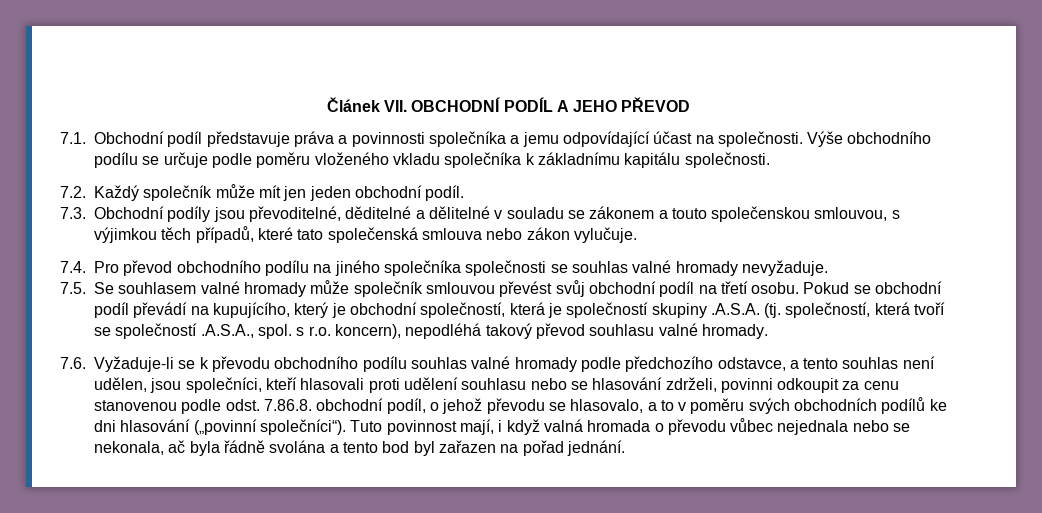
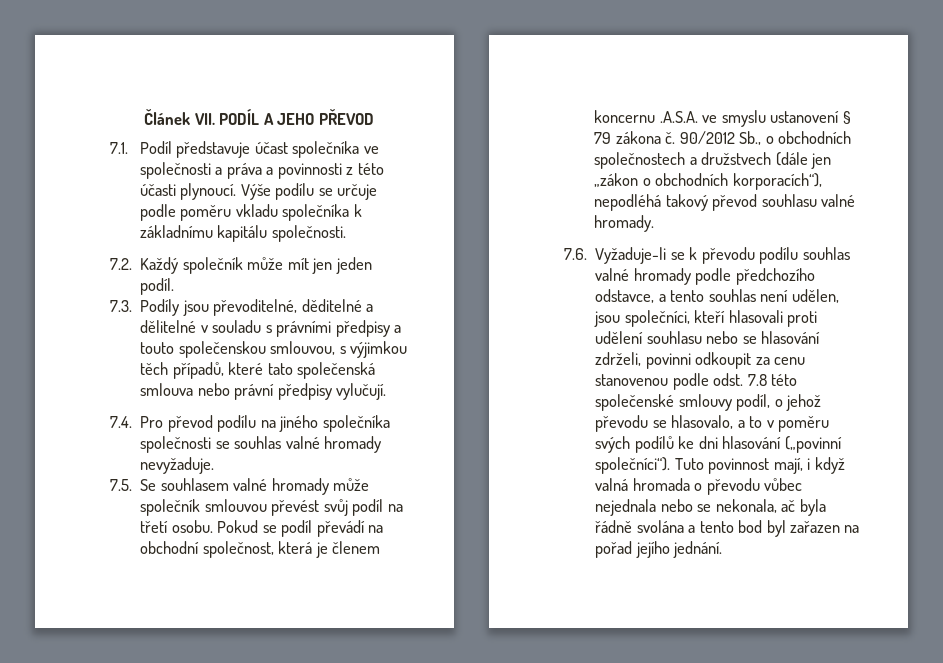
[411,97,501,112] OBCHODNÍ -> (215, 119) none
[94,131,932,147] Obchodní podíl představuje práva a povinnosti společníka a jemu odpovídající účast na společnosti. Výše obchodního -> [139,141,379,158] [139,162,384,179] [139,183,271,200] Podíl představuje účast společníka ve společnosti a práva a povinnosti z této účasti plynoucí. Výše
[314,152,389,165] vloženého -> (232, 213) none
[354,185,422,198] obchodní -> (372, 265) none
[94,206,211,222] Obchodní podíly -> [140,299,180,316] Podíly
[567,206,655,219] se zákonem -> [265,320,390,337] s právními předpisy
[526,227,637,243] zákon vylučuje. -> [234,383,387,400] právní předpisy vylučují.
[176,260,261,273] obchodního -> (213, 423) none
[588,281,656,294] obchodní -> (348, 507) none
[875,281,943,294] obchodní -> (277, 529) none
[212,302,946,318] [94,323,401,339] kupujícího, který je obchodní společností, která je společností skupiny .A.S.A. (tj. společností, která tvoří se společností .A.S.A., spol. s r.o. koncern), -> [140,541,381,558] [594,110,851,127] [594,131,851,145] [594,152,832,169] [594,173,822,190] obchodní společnost, která je členem koncernu .A.S.A. ve smyslu ustanovení § 79 zákona č. 90/2012 Sb., o obchodních společnostech a družstvech (dále jen „zákon o obchodních korporacích“),
[274,356,359,369] obchodního -> (755, 255) none
[263,398,384,411] 7.86.8. obchodní -> [747,374,798,386] [595,394,732,411] 7.8 této společenské smlouvy
[794,398,878,411] obchodních -> (631, 444) none
(564, 448) none -> [635,541,670,558] jejího

